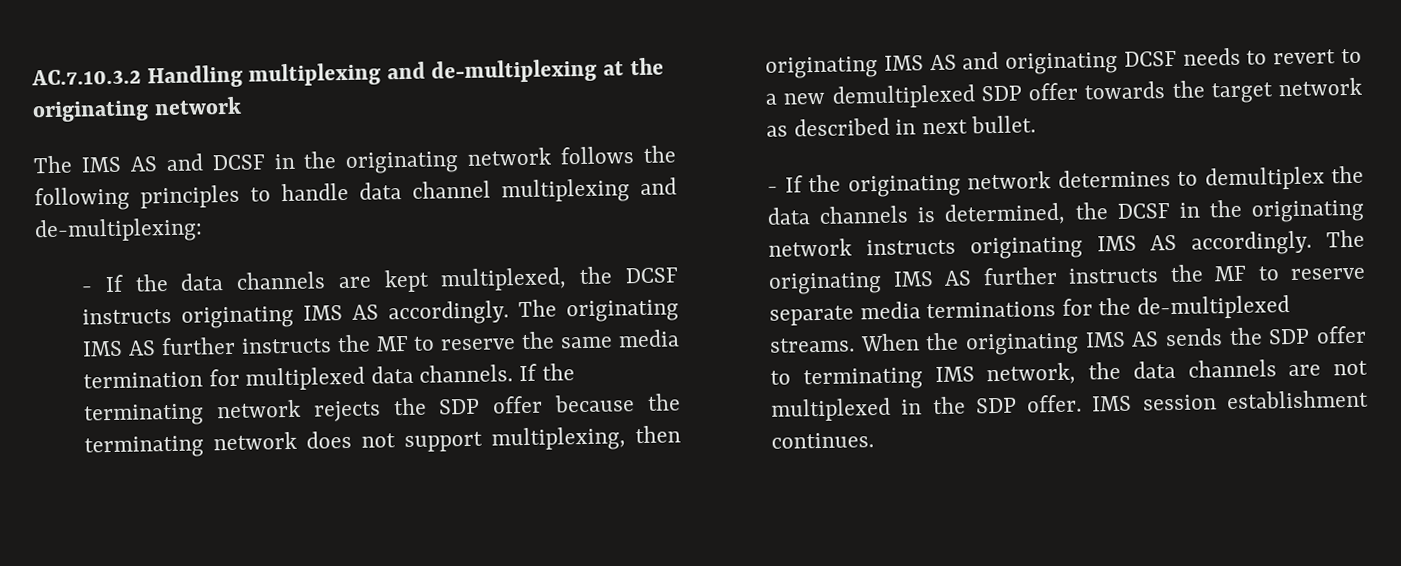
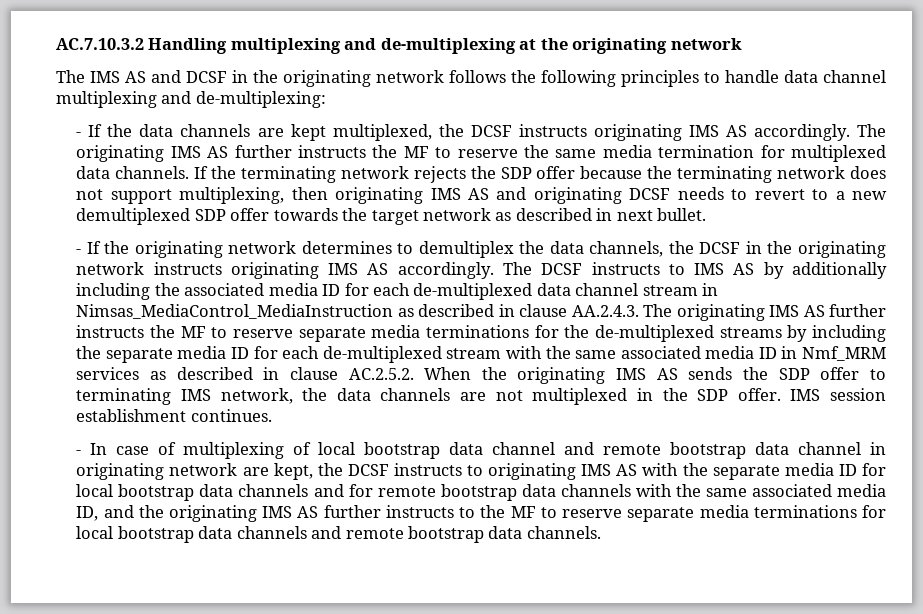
[819,202,1067,226] channels is determined, -> [589,241,664,257] channels,
(1365, 238) none -> [541,262,887,279] [76,283,719,300] [76,304,673,319] DCSF instructs to IMS AS by additionally including the associated media ID for each de-multiplexed data channel stream in Nimsas_MediaControl_MediaInstruction as described in clause AA.2.4.3. The
[769,337,856,353] streams. -> [719,325,886,342] [76,346,887,363] [76,367,414,380] streams by including the separate media ID for each de-multiplexed stream with the same associated media ID in Nmf_MRM services as described in clause AC.2.5.2.
(875, 440) none -> [76,442,886,459] [76,463,887,480] [76,484,886,501] [76,505,887,522] [76,526,601,543] // - In case of multiplexing of local bootstrap data channel and remote bootstrap data channel in originating network are kept, the DCSF instructs to originating IMS AS with the separate media ID for local bootstrap data channels and for remote bootstrap data channels with the same associated media ID, and the originating IMS AS further instructs to the MF to reserve separate media terminations for local bootstrap data channels and remote bootstrap data channels.

